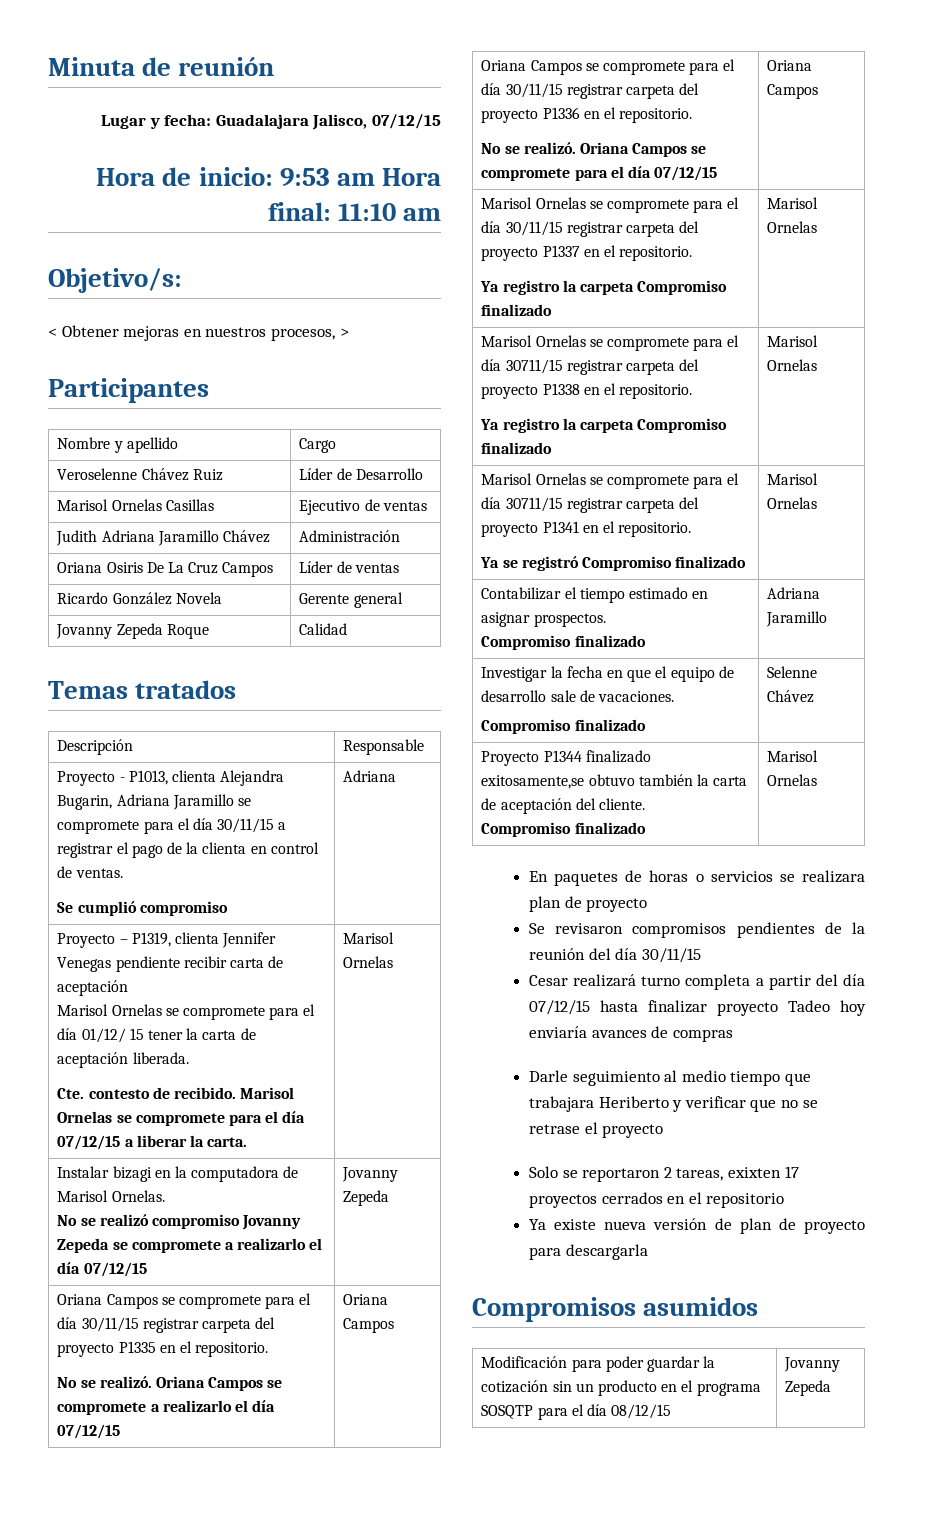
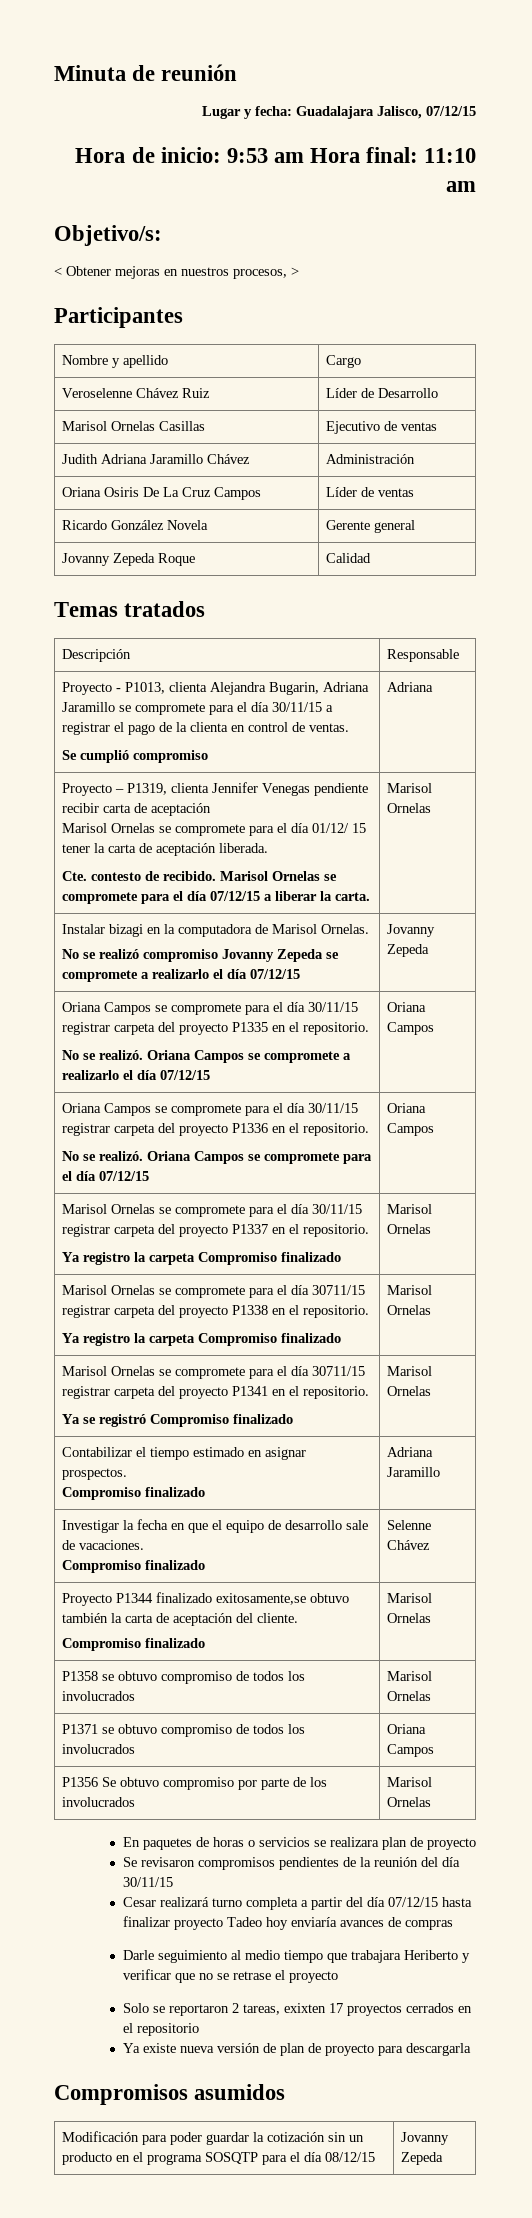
(818, 780) none -> [61,1671,305,1684] [61,1691,135,1701] [386,1671,432,1681] [386,1691,431,1701] [61,1724,305,1737] [61,1744,135,1754] [386,1724,426,1734] [386,1744,434,1757] [61,1777,327,1790] [61,1797,135,1807] [386,1777,432,1787] [386,1797,431,1807] // P1358 se obtuvo compromiso de todos los involucrados | Marisol Ornelas // P1371 se obtuvo compromiso de todos los involucrados | Oriana Campos // P1356 Se obtuvo compromiso por parte de los involucrados | Marisol Ornelas

